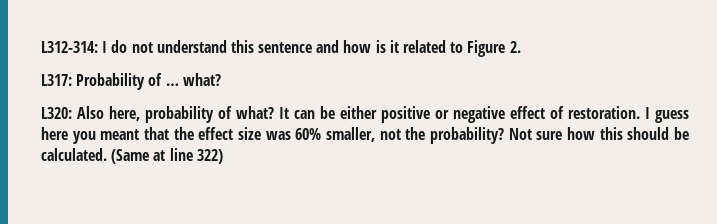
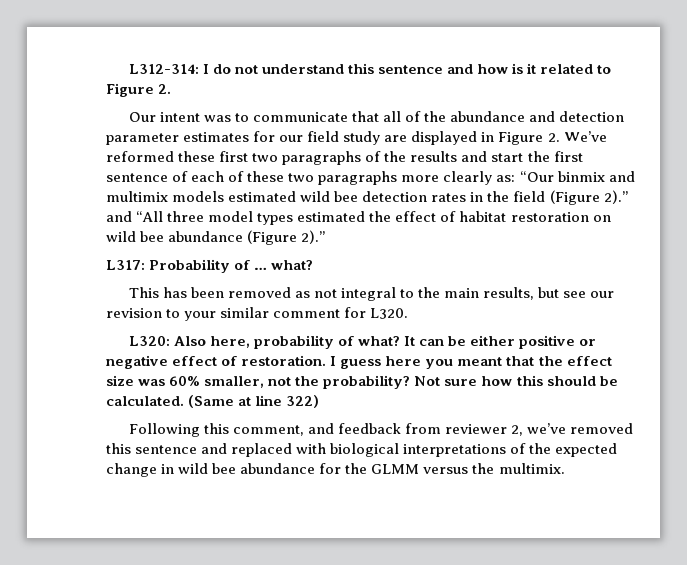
(521, 47) none -> [128,111,625,122] [106,131,607,145] [106,151,583,165] [106,171,635,185] [106,190,628,205] [106,211,611,225] [106,230,326,245] // Our intent was to communicate that all of the abundance and detection parameter estimates for our field study are displayed in Figure 2. We’ve reformed these first two paragraphs of the results and start the first sentence of each of these two paragraphs more clearly as: “Our binmix and multimix models estimated wild bee detection rates in the field (Figure 2).” and “All three model types estimated the effect of habitat restoration on wild bee abundance (Figure 2).”
(221, 79) none -> [128,287,615,301] [106,307,409,321] // This has been removed as not integral to the main results, but see our revision to your similar comment for L320.
(223, 156) none -> [128,423,634,437] [106,443,618,457] [106,463,565,477] // Following this comment, and feedback from reviewer 2, we’ve removed this sentence and replaced with biological interpretations of the expected change in wild bee abundance for the GLMM versus the multimix.

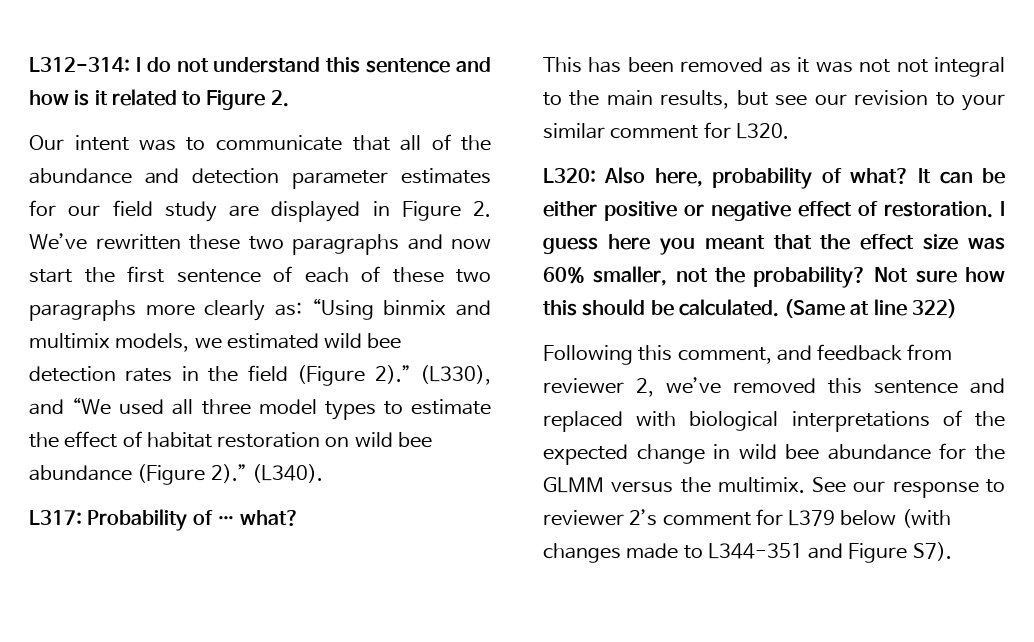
[106,151,488,165] reformed these first two paragraphs of the results and -> [95,234,491,255] rewritten these two paragraphs and now
[519,171,554,182] “Our -> [311,298,374,320] “Using
[172,191,225,202] models -> [115,333,222,352] models, we
[106,211,164,222] and “All -> [420,365,491,385] [29,397,194,415] (L330), and “We used all
[297,211,366,222] estimated -> [383,399,491,415] to estimate
(326, 237) none -> [251,464,323,483] (L340).
(310, 294) none -> [797,57,891,73] it was not
(565, 468) none -> [812,477,1005,498] [543,509,951,528] [543,542,952,563] See our response to reviewer 2’s comment for L379 below (with changes made to L344-351 and Figure S7).

